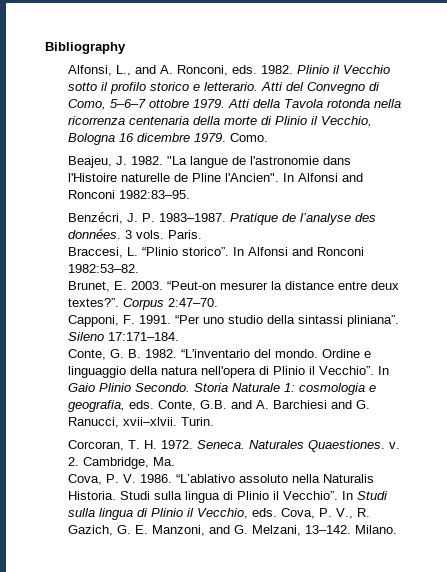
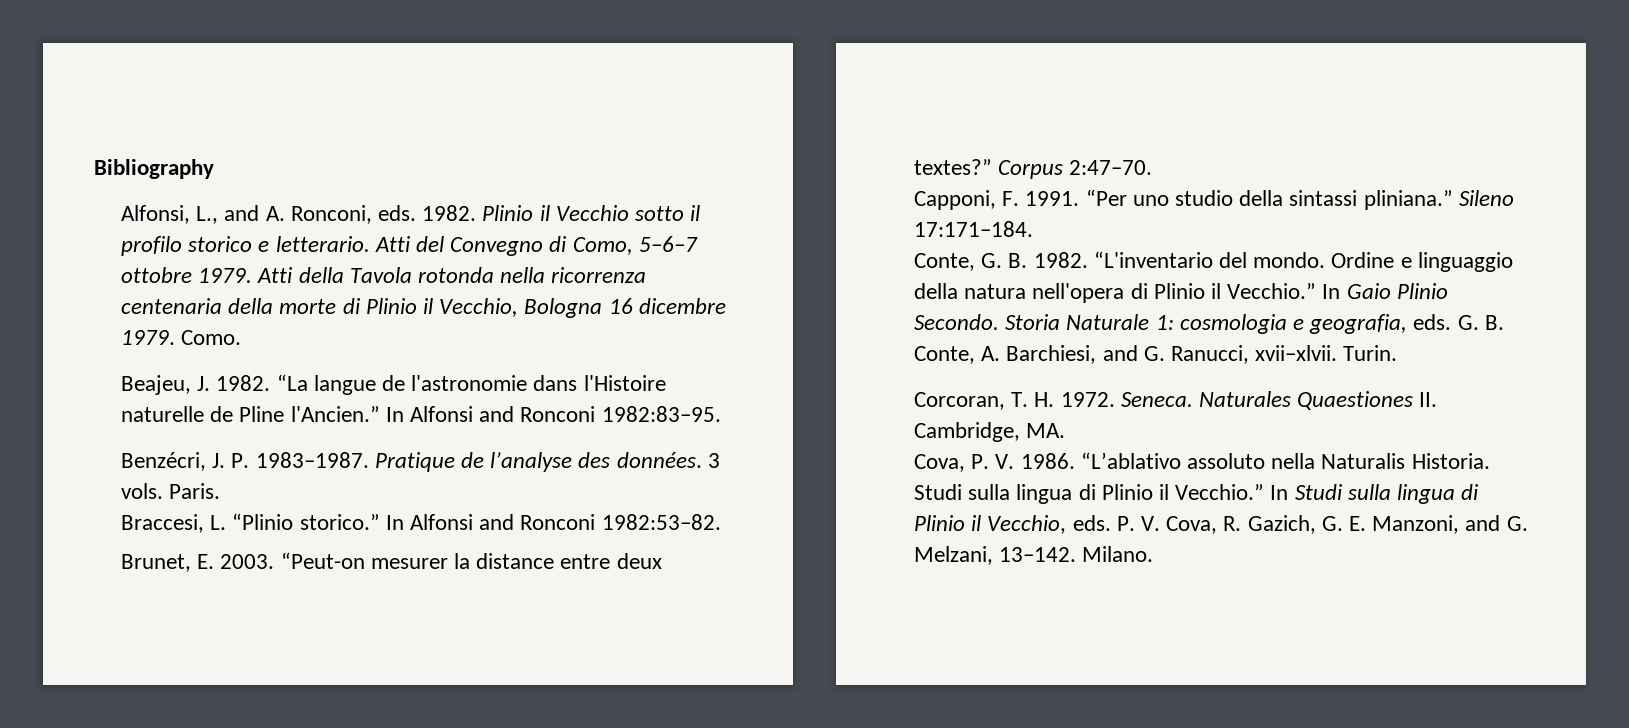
[166,156,187,165] ʺLa -> [276,374,308,391] “La
[224,173,279,182] l'Ancienʺ. -> [290,406,380,422] l'Ancien.”
[181,247,229,256] storico”. -> [299,514,380,530] storico.”
[67,298,119,307] textes?”. -> [913,159,992,175] textes?”
[346,315,399,327] pliniana”. -> [1363,190,1453,210] pliniana.”
[318,366,374,375] Vecchio”. -> [1227,283,1317,299] Vecchio.”
[157,400,327,411] Conte, G.B. and A. Barchiesi -> [1457,315,1504,330] [913,345,1097,364] G. B. Conte, A. Barchiesi,
[307,440,400,452] [67,457,175,469] Quaestiones. v. 2. Cambridge, Ma. -> [1297,391,1438,410] [913,422,1066,442] Quaestiones II. Cambridge, MA.
[282,491,338,500] Vecchio”. -> [1175,484,1265,500] Vecchio.”
[280,508,353,519] Cova, P. V., -> [1116,516,1218,534] P. V. Cova,

